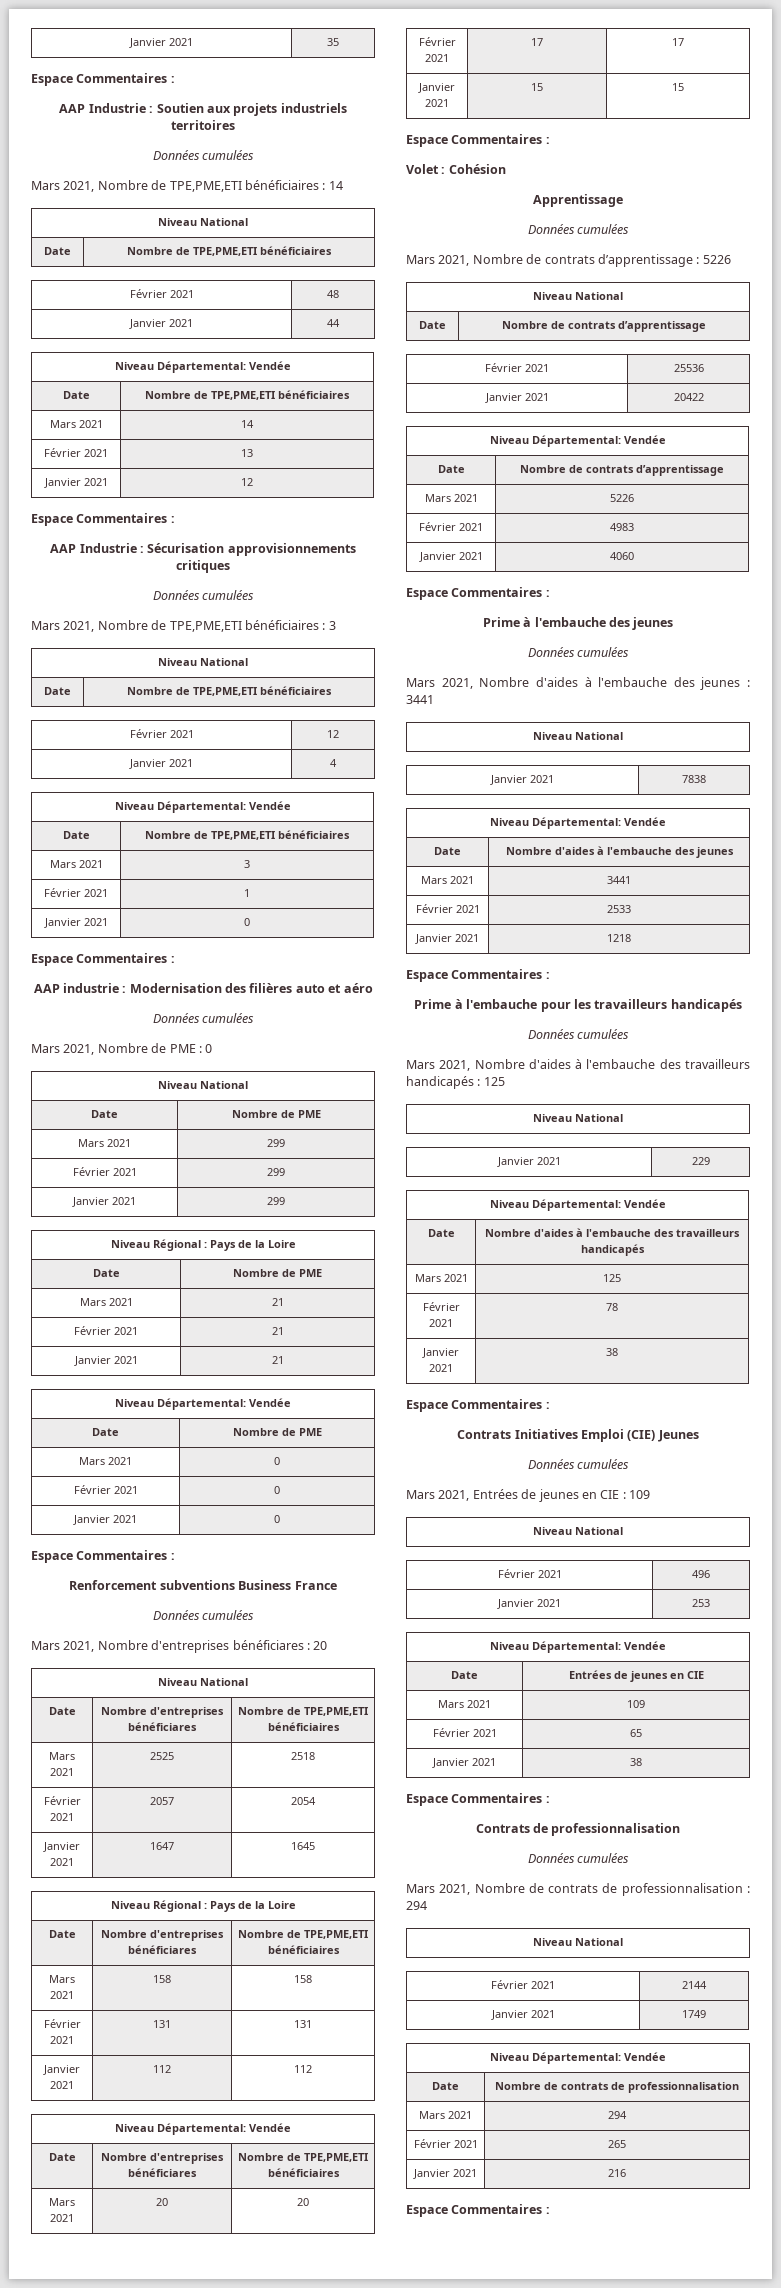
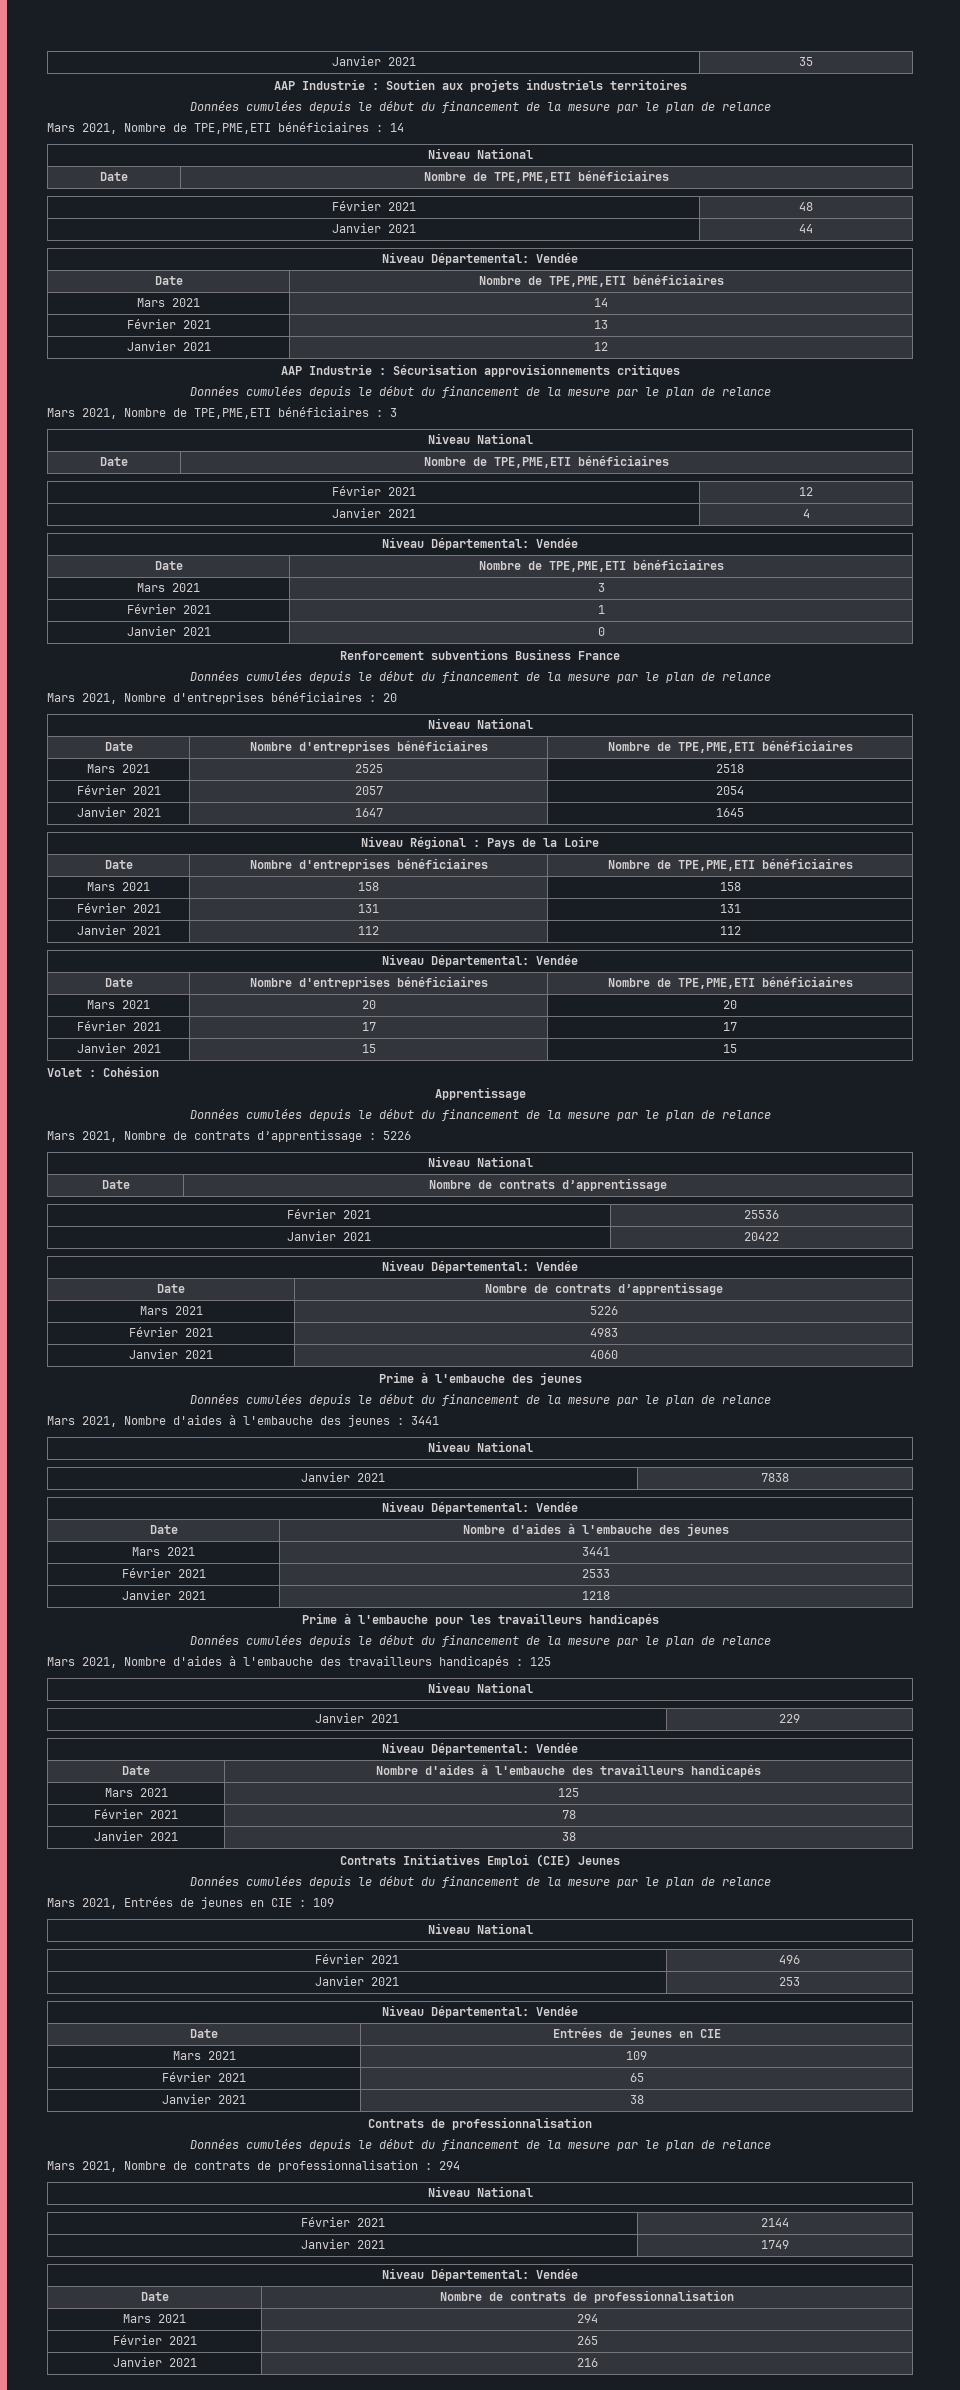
[31,73,175,86] // Espace Commentaires : -> (813, 61) none
(255, 155) none -> [308,101,771,113] depuis le début du financement de la mesure par le plan de relance
[31,513,175,526] // Espace Commentaires : -> (608, 346) none
(255, 595) none -> [308,386,771,398] depuis le début du financement de la mesure par le plan de relance
[31,953,175,966] [33,983,373,993] [152,1013,255,1023] [31,1043,213,1055] [158,1081,248,1089] [91,1110,118,1118] [231,1110,321,1118] [78,1139,131,1147] [267,1139,285,1147] [72,1167,137,1176] [267,1168,285,1176] [72,1197,136,1207] [267,1197,285,1205] [110,1239,296,1251] [92,1269,120,1277] [233,1269,322,1277] [79,1298,133,1306] [271,1298,284,1306] [74,1326,138,1335] [271,1327,284,1335] [73,1356,138,1366] [271,1356,284,1364] [115,1398,291,1410] [92,1428,119,1436] [232,1428,322,1436] [79,1457,132,1465] [274,1457,280,1465] [73,1485,138,1494] [274,1486,280,1494] [73,1515,137,1525] [274,1515,280,1523] [31,1550,175,1563] // Espace Commentaires : // AAP industrie : Modernisation des filières auto et aéro // Données cumulées // Mars 2021, Nombre de PME : 0 // Niveau National // Date | Nombre de PME // Mars 2021 | 299 // Février 2021 | 299 // Janvier 2021 | 299 // Niveau Régional : Pays de la Loire // Date | Nombre de PME // Mars 2021 | 21 // Février 2021 | 21 // Janvier 2021 | 21 // Niveau Départemental: Vendée // Date | Nombre de PME // Mars 2021 | 0 // Février 2021 | 0 // Janvier 2021 | 0 // Espace Commentaires : -> (605, 631) none
(255, 1615) none -> [308,671,771,683] depuis le début du financement de la mesure par le plan de relance
[232,1640,304,1650] bénéficiares -> [271,692,362,702] bénéficiaires
[128,1722,197,1731] bénéficiares -> [396,740,488,751] bénéficiaires
[128,1945,197,1954] bénéficiares -> [396,858,488,869] bénéficiaires
[128,2168,197,2177] bénéficiares -> [396,976,488,987] bénéficiaires
[406,134,550,147] // Espace Commentaires : -> (737, 1048) none
(630, 229) none -> [308,1109,771,1121] depuis le début du financement de la mesure par le plan de relance
[406,587,550,600] // Espace Commentaires : -> (618, 1354) none
(630, 652) none -> [308,1394,771,1406] depuis le début du financement de la mesure par le plan de relance
[406,969,550,982] // Espace Commentaires : -> (610, 1595) none
(630, 1034) none -> [308,1635,771,1647] depuis le début du financement de la mesure par le plan de relance
[406,1399,550,1412] // Espace Commentaires : -> (576, 1836) none
(630, 1464) none -> [308,1876,771,1888] depuis le début du financement de la mesure par le plan de relance
[406,1793,550,1806] // Espace Commentaires : -> (644, 2099) none
(630, 1858) none -> [308,2139,771,2151] depuis le début du financement de la mesure par le plan de relance
[406,2204,550,2217] // Espace Commentaires : -> (598, 2362) none

